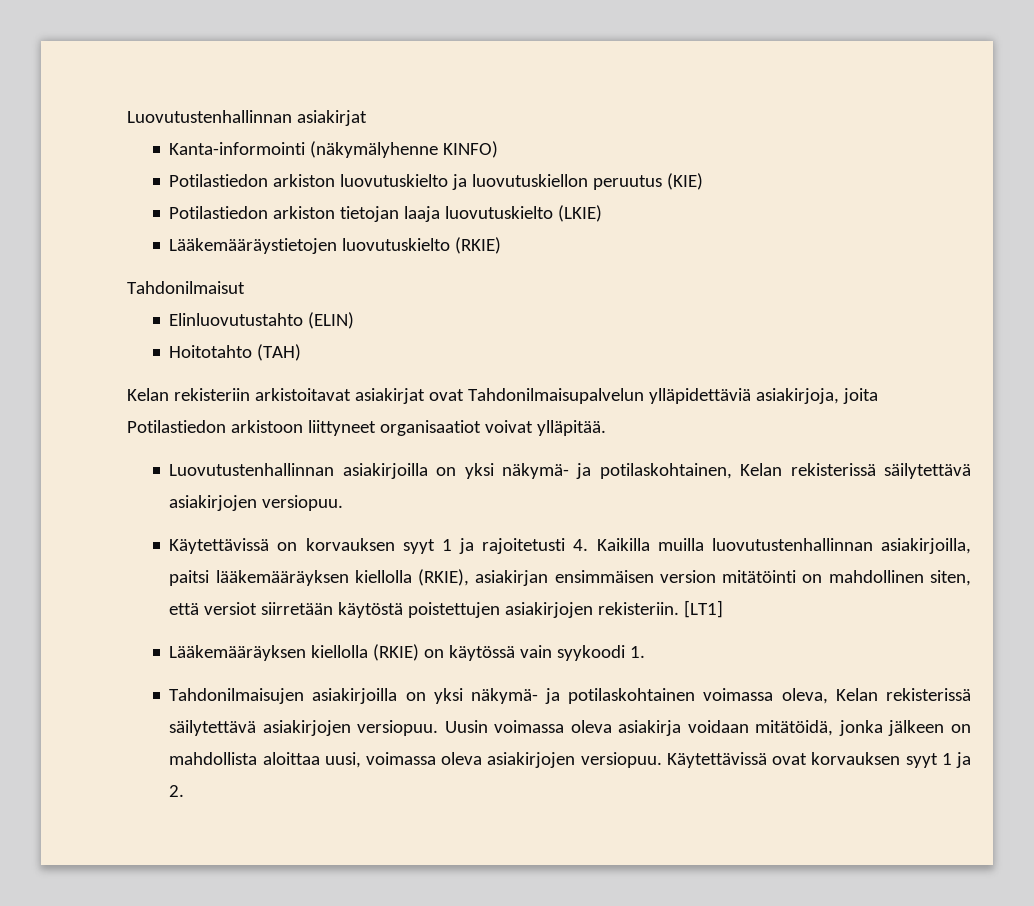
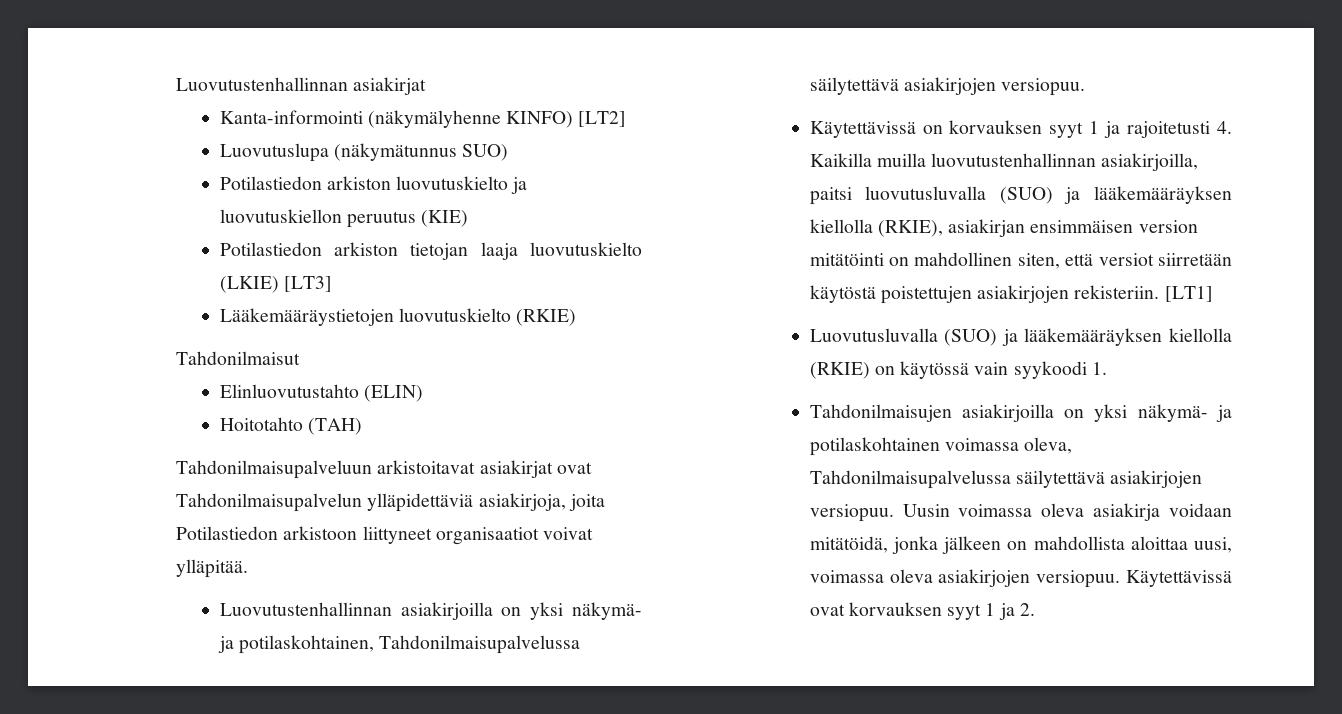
(499, 149) none -> [578,111,627,127] [219,143,509,162] [LT2] // Luovutuslupa (näkymätunnus SUO)
(603, 213) none -> [283,276,332,292] [LT3]
[127,388,251,401] Kelan rekisteriin -> [176,460,373,479] Tahdonilmaisupalveluun
[740,463,876,476] Kelan rekisterissä -> [379,635,581,654] Tahdonilmaisupalvelussa
(210, 578) none -> [865,186,1081,204] luovutusluvalla (SUO) ja
[169,645,307,661] Lääkemääräyksen -> [809,328,1163,346] Luovutusluvalla (SUO) ja lääkemääräyksen
[835,688,971,701] Kelan rekisterissä -> [809,470,1011,489] Tahdonilmaisupalvelussa

